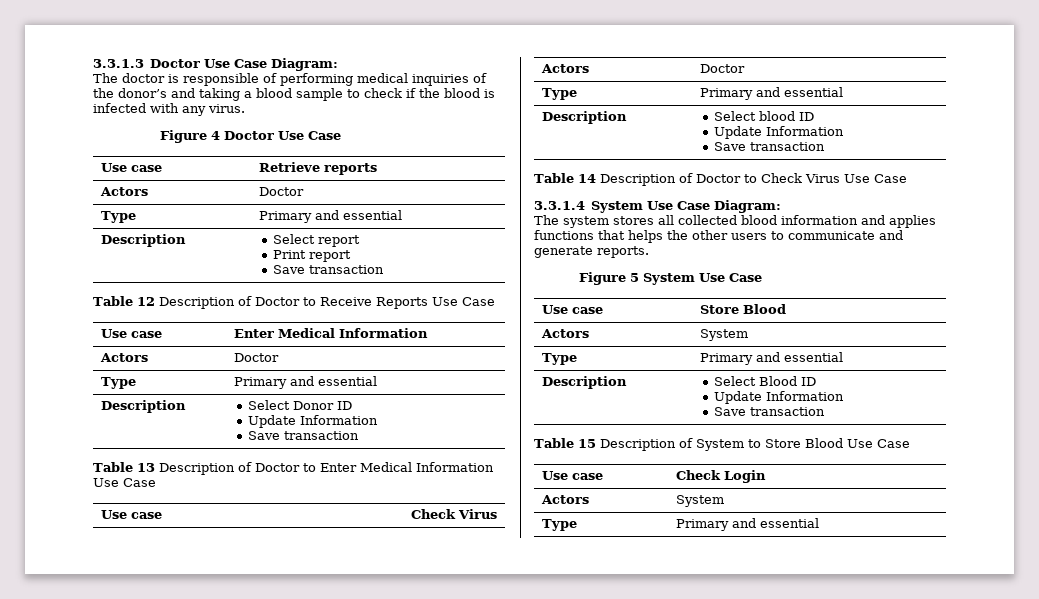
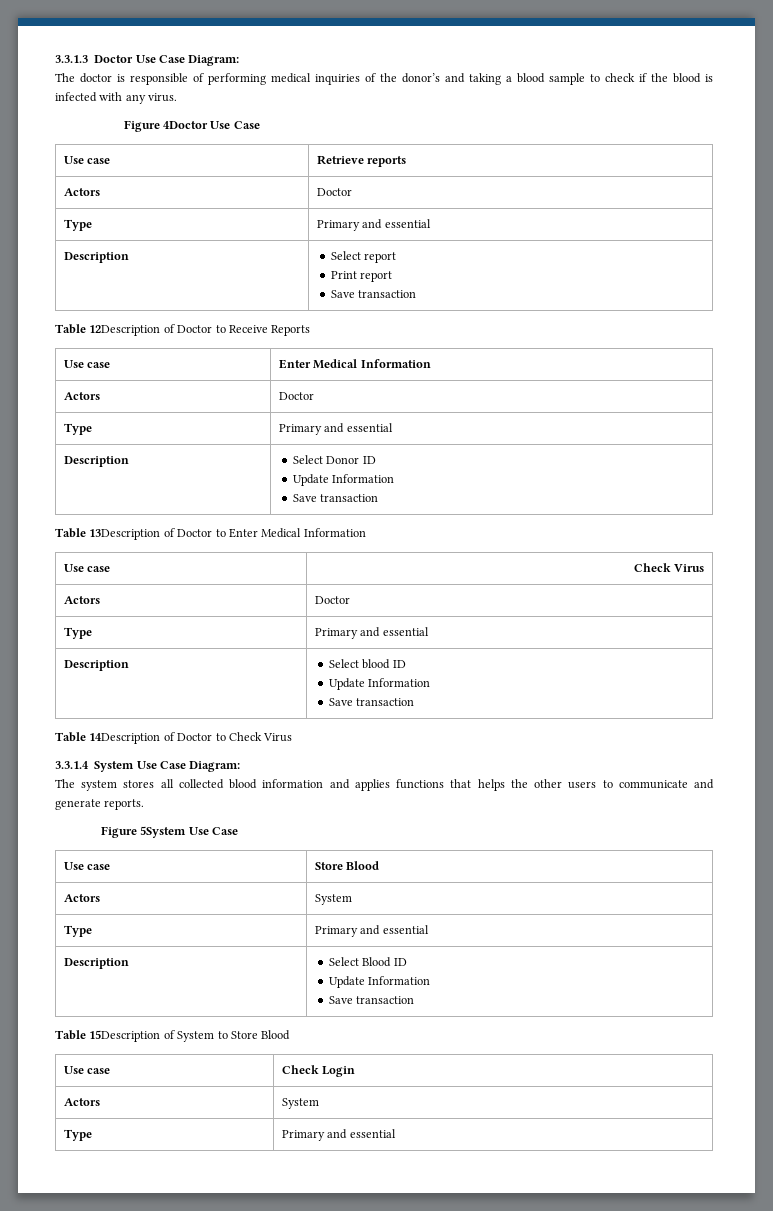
[211,131,275,140] 4 Doctor -> [163,121,209,129] 4Doctor
[136,297,235,309] 12 Description -> [89,325,161,336] 12Description
[431,297,495,306] Use Case -> (311, 330) none
[136,463,235,475] 13 Description -> [89,529,161,540] 13Description
[93,478,156,487] Use Case -> (366, 532) none
[577,174,676,186] 14 Description -> [89,733,161,744] 14Description
[843,174,907,183] Use Case -> (293, 737) none
[629,273,695,285] 5 System -> [140,826,187,838] 5System
[577,439,676,451] 15 Description -> [89,1030,161,1042] 15Description
[846,439,910,448] Use Case -> (291, 1035) none

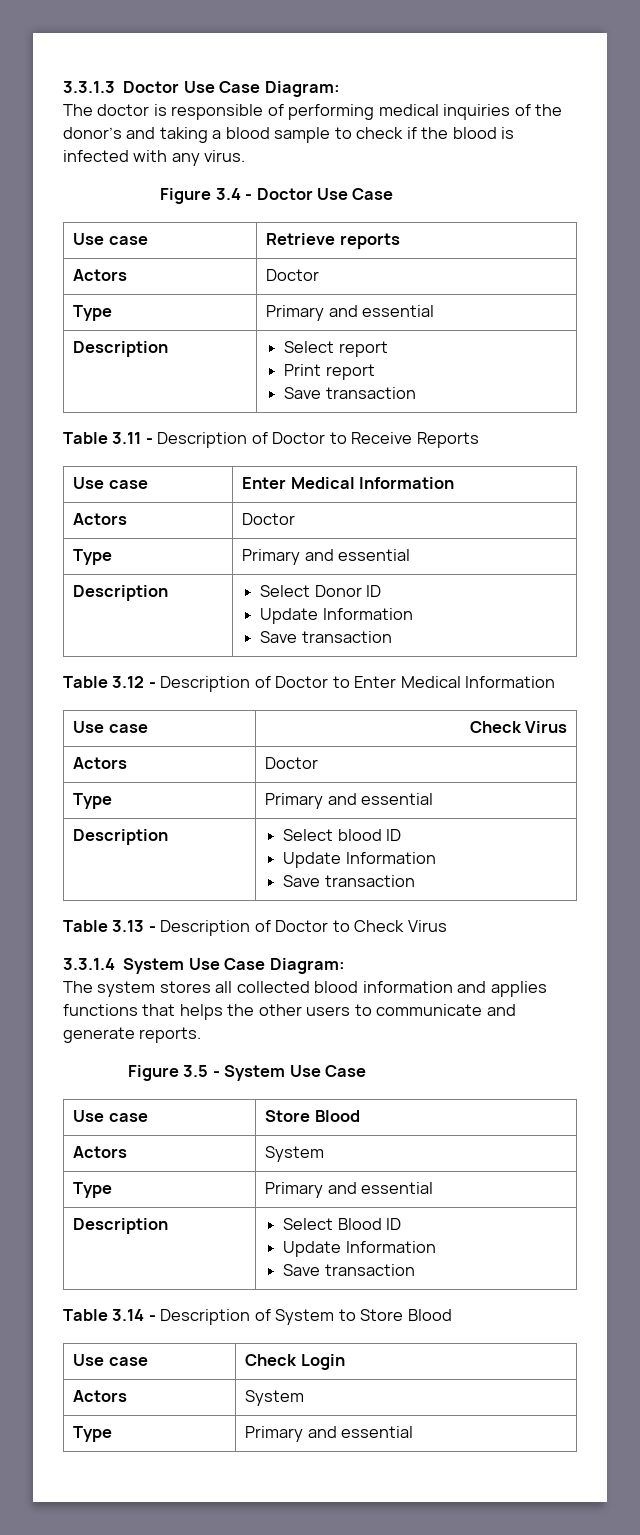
[163,121,209,129] 4Doctor -> [215,188,313,200] 3.4 - Doctor
[89,325,161,336] 12Description -> [112,432,248,448] 3.11 - Description
[89,529,161,540] 13Description -> [112,676,251,692] 3.12 - Description
[89,733,161,744] 14Description -> [112,920,251,936] 3.13 - Description
[140,826,187,838] 5System -> [183,1065,286,1081] 3.5 - System
[89,1030,161,1042] 15Description -> [112,1309,251,1325] 3.14 - Description

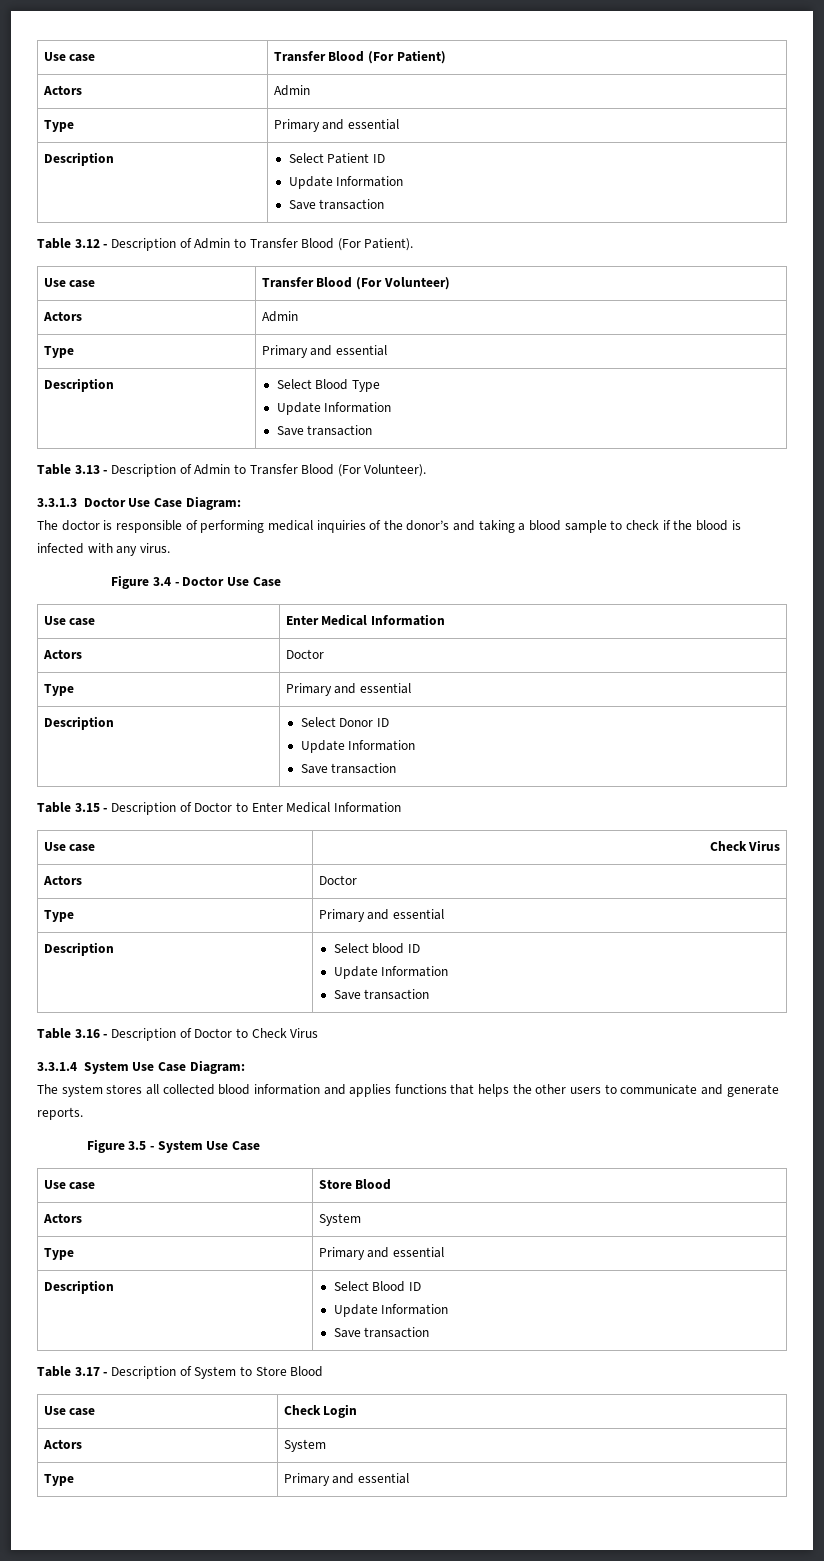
(63, 87) none -> [43,52,96,62] [273,50,446,64] [42,85,82,95] [273,85,310,96] [43,120,74,132] [273,119,400,132] [43,152,114,166] [288,153,385,164] [288,176,404,189] [288,199,385,210] [37,238,414,251] [43,278,96,288] [261,277,450,290] [42,311,82,321] [261,311,298,322] [43,346,74,358] [261,345,388,358] [43,378,114,392] [276,379,380,392] [276,402,392,415] [276,425,373,436] [37,464,427,477] Use case | Transfer Blood (For Patient) // Actors | Admin // Type | Primary and essential // Description | Select Patient ID // Update Information // Save transaction // Table 3.12 - Description of Admin to Transfer Blood (For Patient). // Use case | Transfer Blood (For Volunteer) // Actors | Admin // Type | Primary and essential // Description | Select Blood Type // Update Information // Save transaction // Table 3.13 - Description of Admin to Transfer Blood (For Volunteer). //
[73,233,148,245] [266,233,400,249] [73,269,128,281] [266,269,320,281] [73,305,113,321] [266,305,434,321] [73,341,169,357] [284,341,388,357] [284,364,375,380] [284,387,416,399] [63,432,479,448] // Use case | Retrieve reports // Actors | Doctor // Type | Primary and essential // Description | Select report // Print report // Save transaction // Table 3.11 - Description of Doctor to Receive Reports -> (281, 582) none
[112,676,145,688] 3.12 -> [74,803,100,812] 3.15
[112,920,145,932] 3.13 -> [74,1029,100,1038] 3.16
[112,1309,145,1321] 3.14 -> [74,1367,100,1376] 3.17

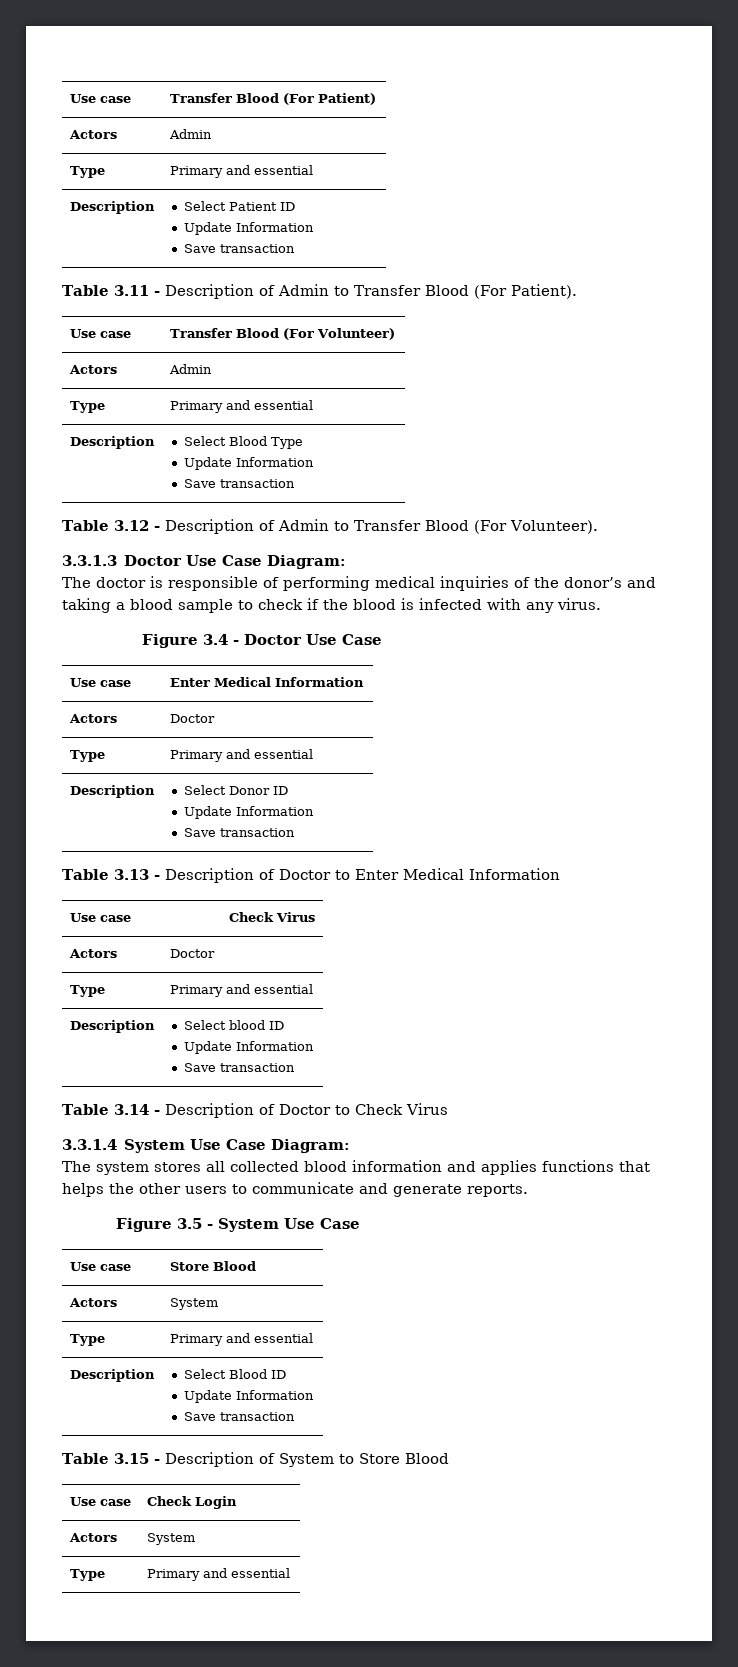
[74,239,100,248] 3.12 -> [113,285,149,296] 3.11
[74,465,100,474] 3.13 -> [113,520,149,531] 3.12
[74,803,100,812] 3.15 -> [113,869,149,880] 3.13
[74,1029,100,1038] 3.16 -> [113,1104,149,1115] 3.14
[74,1367,100,1376] 3.17 -> [113,1453,149,1464] 3.15

